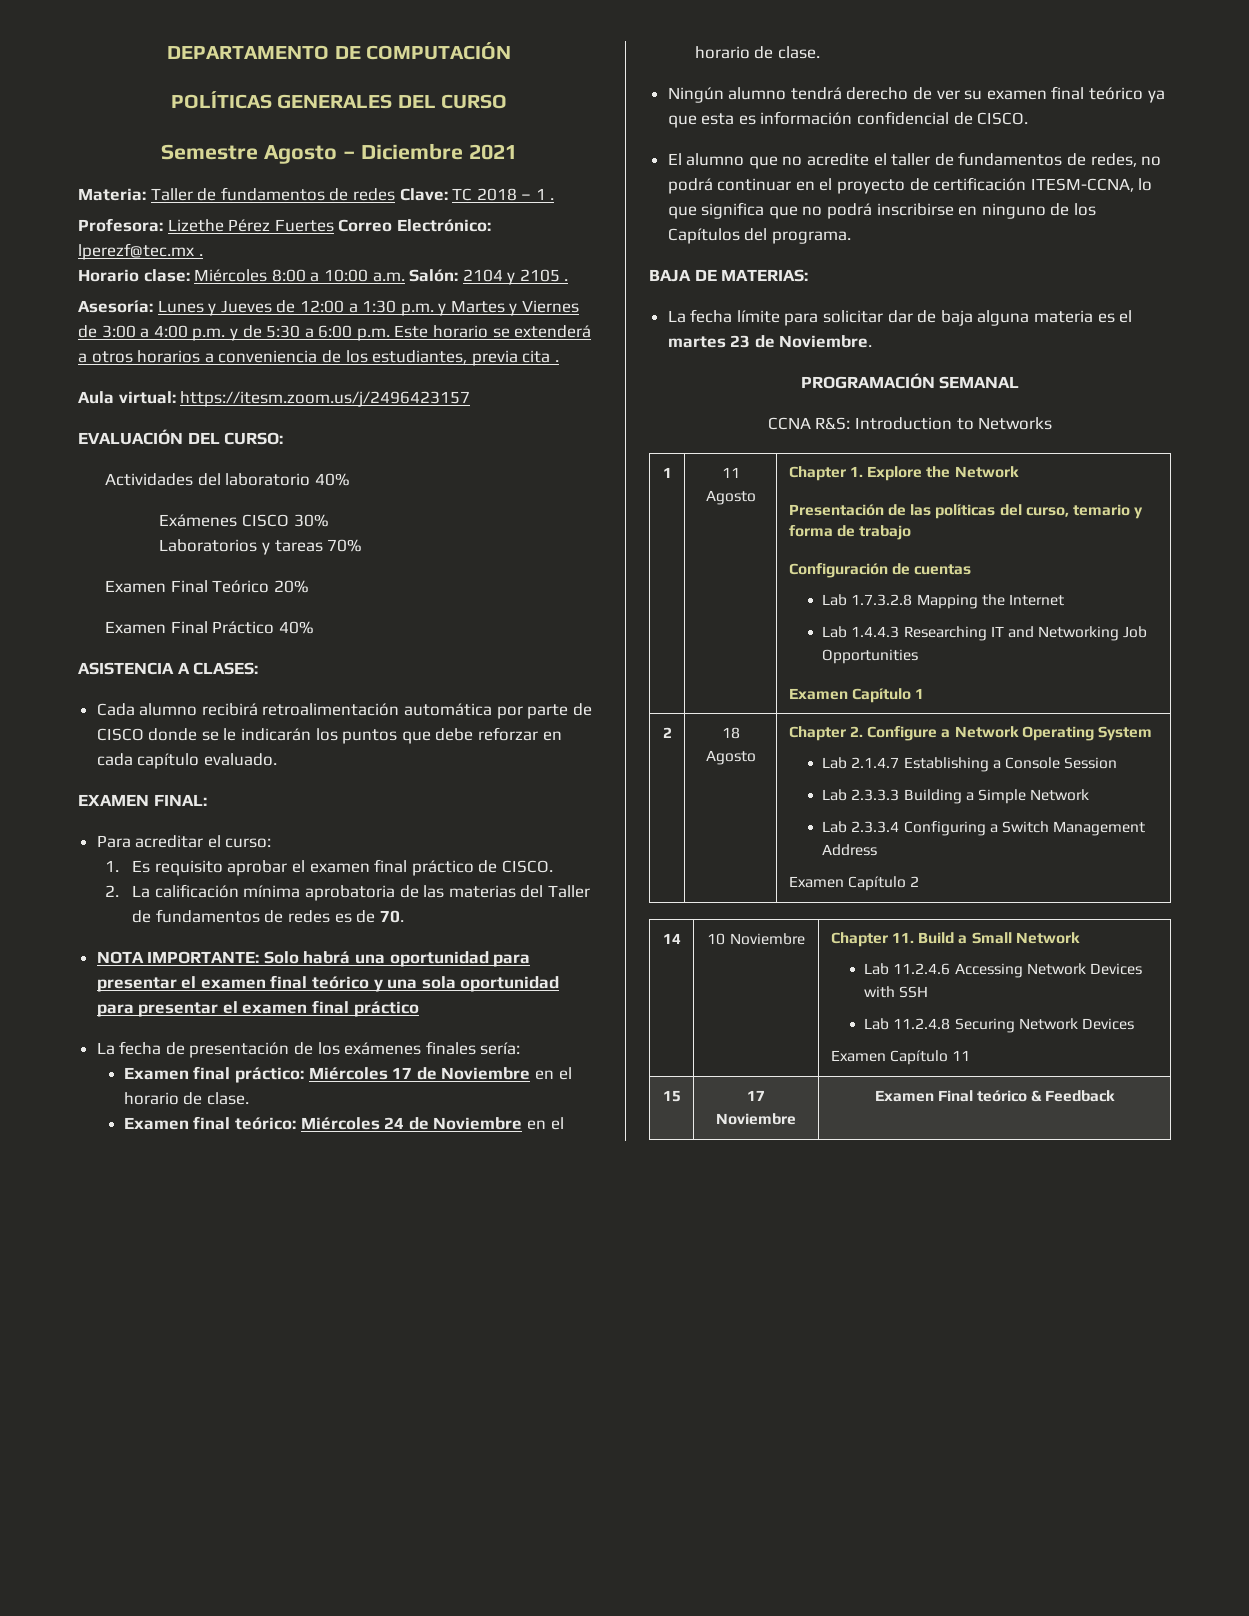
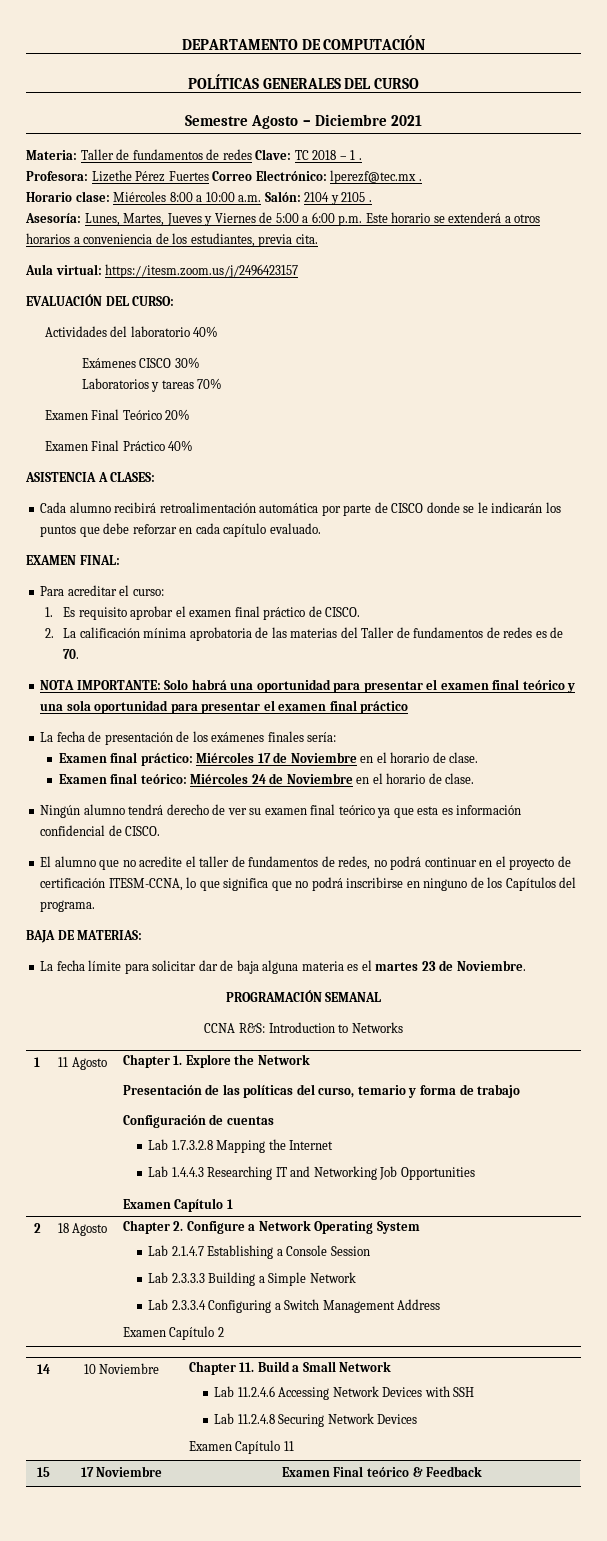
[157,300,580,316] [78,325,301,341] Lunes y Jueves de 12:00 a 1:30 p.m. y Martes y Viernes de 3:00 a 4:00 p.m. y de 5:30 -> [84,212,299,226] Lunes, Martes, Jueves y Viernes de 5:00
[522,350,559,363] cita . -> [295,234,318,244] cita.

